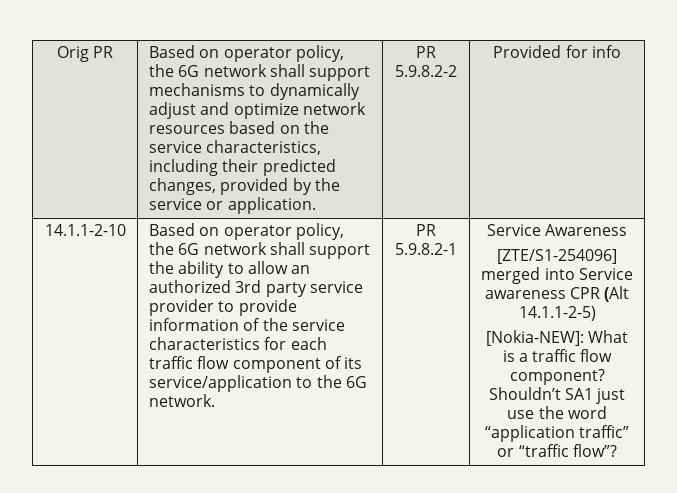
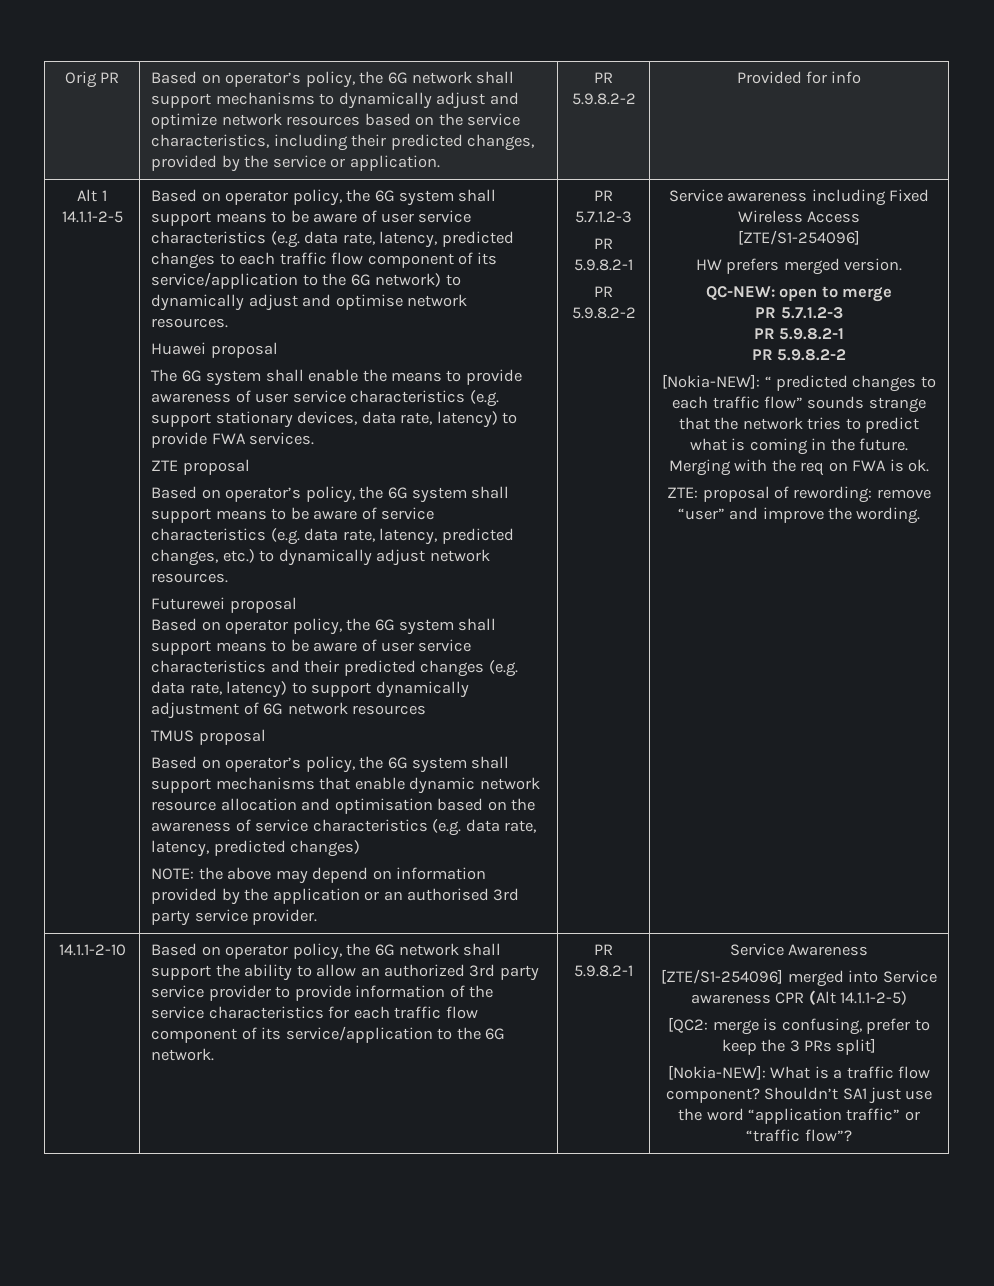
[223,47,292,62] operator -> [225,72,302,87] operator’s
(621, 51) none -> [77,189,107,202] [61,211,123,223] [151,189,497,206] [151,210,472,226] [151,231,514,248] [151,252,498,269] [151,272,461,289] [151,294,468,311] [151,318,229,328] [151,342,278,358] [151,369,522,386] [151,390,499,407] [151,411,518,428] [151,432,315,448] [151,459,250,475] [151,486,510,503] [151,507,435,523] [151,528,514,545] [151,549,490,566] [151,573,229,583] [151,597,297,613] [151,618,497,635] [151,639,472,655] [151,660,518,677] [151,681,469,698] [151,702,427,719] [151,729,266,745] [151,756,510,773] [151,777,540,794] [151,798,536,814] [151,819,537,836] [151,840,361,857] [151,867,487,884] [151,888,520,905] [151,909,318,926] [594,190,613,201] [575,211,632,223] [594,238,613,249] [574,259,633,271] [594,286,613,297] [571,307,636,319] [668,189,930,206] [737,210,861,223] [738,230,860,245] [695,258,903,275] [705,286,893,302] [755,307,843,319] [753,328,845,340] [751,349,847,361] [662,374,936,392] [672,396,926,413] [678,417,920,433] [689,438,909,455] [668,459,930,476] [667,486,931,503] [677,507,921,524] // Alt 1 14.1.1-2-5 | Based on operator policy, the 6G system shall support means to be aware of user service characteristics (e.g. data rate, latency, predicted changes to each traffic flow component of its service/application to the 6G network) to dynamically adjust and optimise network resources. // Huawei proposal // The 6G system shall enable the means to provide awareness of user service characteristics (e.g. support stationary devices, data rate, latency) to provide FWA services. // ZTE proposal // Based on operator’s policy, the 6G system shall support means to be aware of service characteristics (e.g. data rate, latency, predicted changes, etc.) to dynamically adjust network resources. // Futurewei proposal // Based on operator policy, the 6G system shall support means to be aware of user service characteristics and their predicted changes (e.g. data rate, latency) to support dynamically adjustment of 6G network resources // TMUS proposal // Based on operator’s policy, the 6G system shall support mechanisms that enable dynamic network resource allocation and optimisation based on the awareness of service characteristics (e.g. data rate, latency, predicted changes) // NOTE: the above may depend on information provided by the application or an authorised 3rd party service provider. | PR 5.7.1.2-3 // PR 5.9.8.2-1 // PR 5.9.8.2-2 | Service awareness including Fixed Wireless Access // [ZTE/S1-254096] // HW prefers merged version. // QC-NEW: open to merge // PR 5.7.1.2-3 // PR 5.9.8.2-1 // PR 5.9.8.2-2 // [Nokia-NEW]: “ predicted changes to each traffic flow” sounds strange that the network tries to predict what is coming in the future. Merging with the req on FWA is ok. // ZTE: proposal of rewording: remove “user” and improve the wording.
(596, 313) none -> [668,1017,930,1035] [721,1038,877,1055] // [QC2: merge is confusing, prefer to keep the 3 PRs split]

